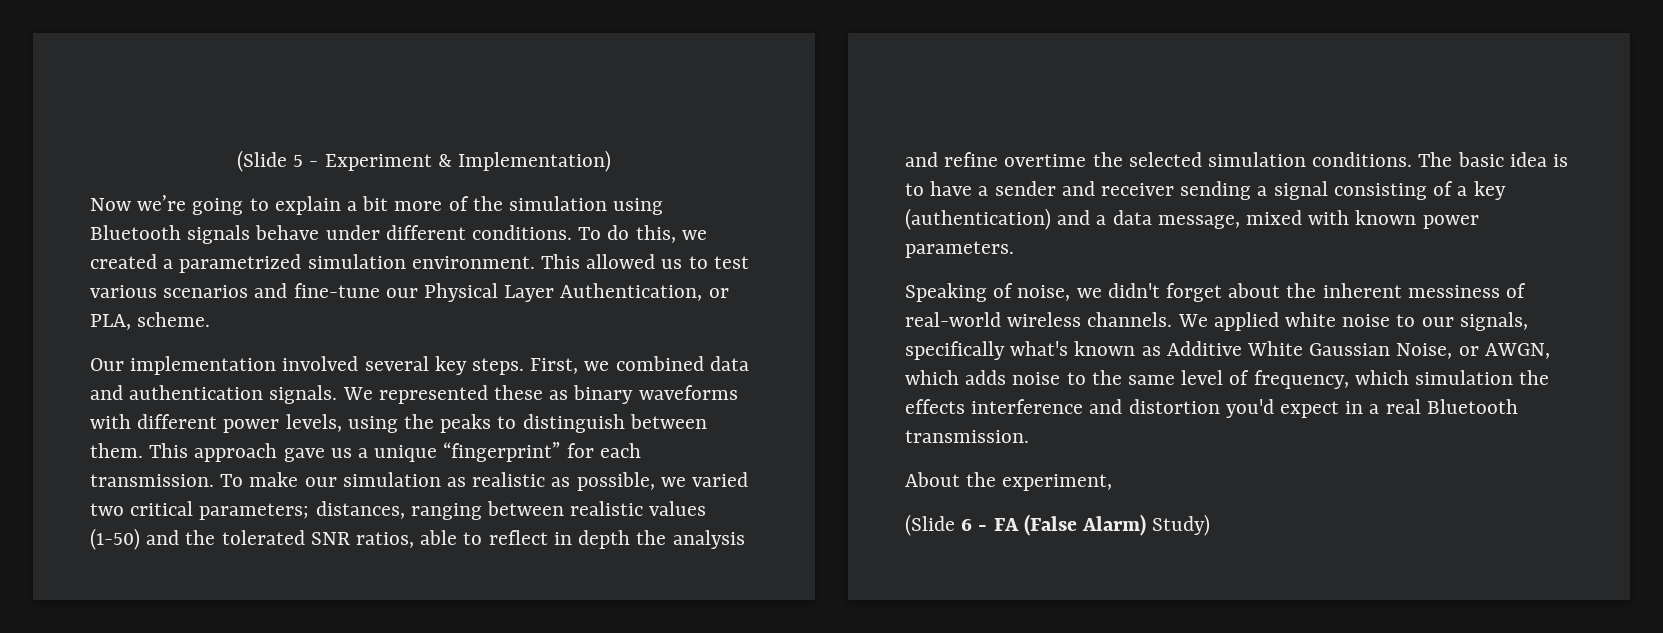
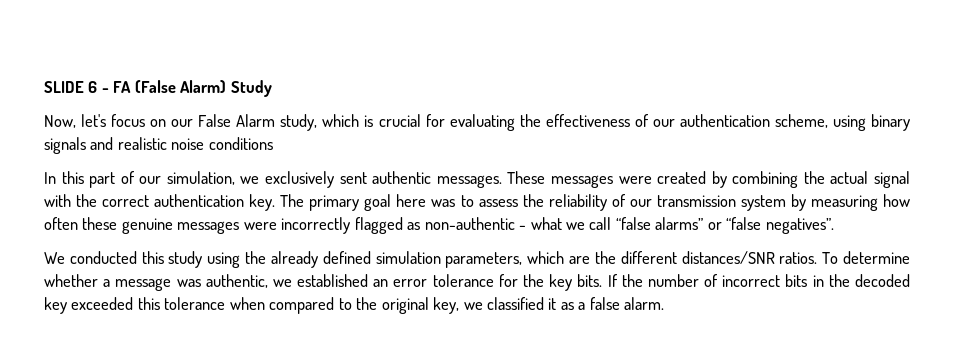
[236,150,612,172] [90,195,664,215] [90,225,707,244] [90,254,749,273] [90,283,729,302] [90,312,211,330] [90,356,749,375] [90,385,738,404] [90,414,707,433] [90,442,641,462] [90,472,749,491] [90,501,707,520] [90,528,745,550] [905,152,1569,167] [905,181,1506,200] [905,208,1479,230] [905,241,1014,258] [905,283,1527,302] [905,312,1528,331] [905,341,1550,360] [905,370,1550,389] [905,399,1518,418] [905,430,1029,443] [905,472,1113,491] [905,514,955,536] (Slide 5 - Experiment & Implementation) // Now we’re going to explain a bit more of the simulation using Bluetooth signals behave under different conditions. To do this, we created a parametrized simulation environment. This allowed us to test various scenarios and fine-tune our Physical Layer Authentication, or PLA, scheme. // Our implementation involved several key steps. First, we combined data and authentication signals. We represented these as binary waveforms with different power levels, using the peaks to distinguish between them. This approach gave us a unique “fingerprint” for each transmission. To make our simulation as realistic as possible, we varied two critical parameters; distances, ranging between realistic values (1-50) and the tolerated SNR ratios, able to reflect in depth the analysis and refine overtime the selected simulation conditions. The basic idea is to have a sender and receiver sending a signal consisting of a key (authentication) and a data message, mixed with known power parameters. // Speaking of noise, we didn't forget about the inherent messiness of real-world wireless channels. We applied white noise to our signals, specifically what's known as Additive White Gaussian Noise, or AWGN, which adds noise to the same level of frequency, which simulation the effects interference and distortion you'd expect in a real Bluetooth transmission. // About the experiment, // (Slide -> [44,81,84,93] SLIDE
[1152,514,1211,536] Study) -> [230,80,272,97] [44,114,910,131] [44,137,273,154] [44,171,910,188] [44,194,910,211] [44,217,834,234] [44,251,910,268] [44,274,910,291] [44,297,665,314] Study // Now, let's focus on our False Alarm study, which is crucial for evaluating the effectiveness of our authentication scheme, using binary signals and realistic noise conditions // In this part of our simulation, we exclusively sent authentic messages. These messages were created by combining the actual signal with the correct authentication key. The primary goal here was to assess the reliability of our transmission system by measuring how often these genuine messages were incorrectly flagged as non-authentic - what we call “false alarms” or “false negatives”. // We conducted this study using the already defined simulation parameters, which are the different distances/SNR ratios. To determine whether a message was authentic, we established an error tolerance for the key bits. If the number of incorrect bits in the decoded key exceeded this tolerance when compared to the original key, we classified it as a false alarm.

